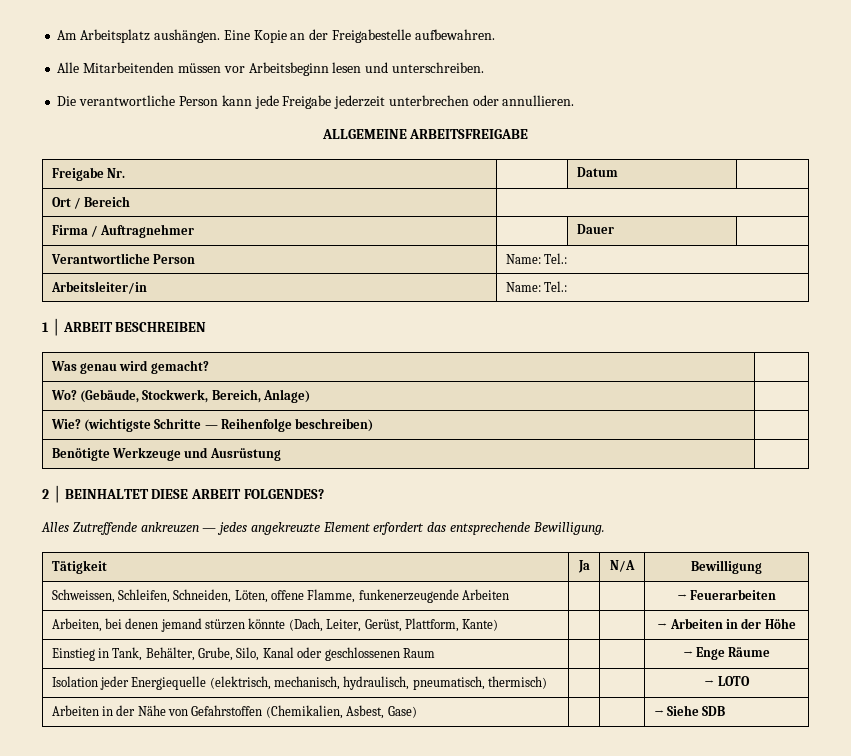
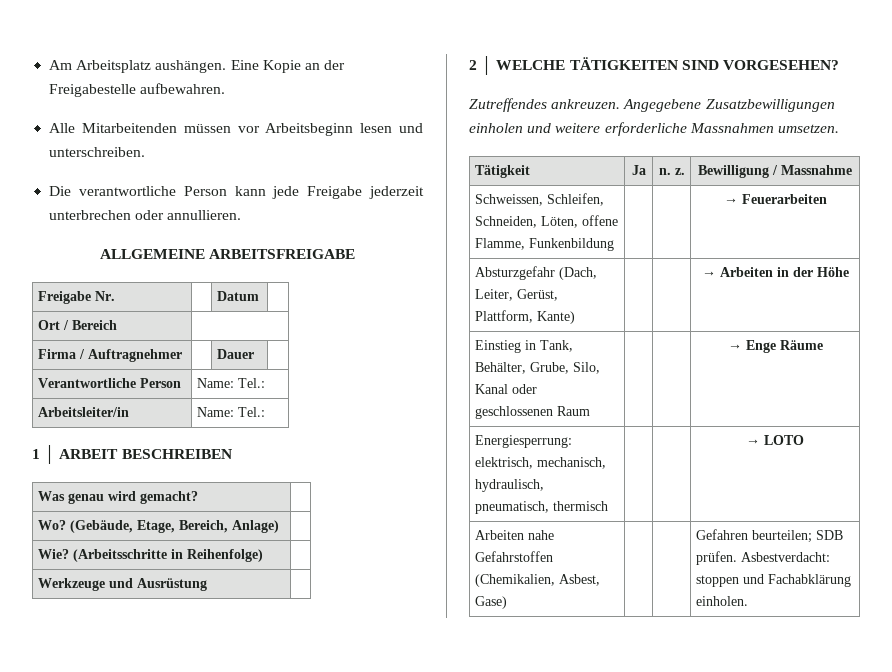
[142,389,209,403] Stockwerk, -> [137,520,176,533] Etage,
[83,418,374,432] [51,448,110,461] (wichtigste Schritte — Reihenfolge beschreiben) | // Benötigte -> [73,549,264,562] (Arbeitsschritte in Reihenfolge) | //
[64,489,324,499] [41,522,605,535] BEINHALTET DIESE ARBEIT FOLGENDES? // Alles Zutreffende ankreuzen — jedes angekreuzte Element erfordert das entsprechende Bewilligung. -> [496,57,839,70] [469,98,835,112] [469,122,839,136] WELCHE TÄTIGKEITEN SIND VORGESEHEN? // Zutreffendes ankreuzen. Angegebene Zusatzbewilligungen einholen und weitere erforderliche Massnahmen umsetzen.
[610,560,635,572] N/A -> [658,168,685,175] n. z.
(763, 567) none -> [772,165,852,175] / Massnahme
[358,589,510,603] funkenerzeugende Arbeiten -> [529,238,615,251] Funkenbildung
[51,618,286,632] Arbeiten, bei denen jemand stürzen könnte -> [475,266,556,280] Absturzgefahr
[51,676,271,690] Isolation jeder Energiequelle (elektrisch, -> [475,435,573,448] [475,457,534,469] Energiesperrung: elektrisch,
[488,676,548,689] thermisch) -> [553,501,609,511] thermisch
[101,705,189,716] in der Nähe von -> [528,530,555,540] nahe
[653,705,726,716] → Siehe SDB -> [696,529,844,543] [696,551,831,565] [696,574,852,587] [696,596,749,606] Gefahren beurteilen; SDB prüfen. Asbestverdacht: stoppen und Fachabklärung einholen.

